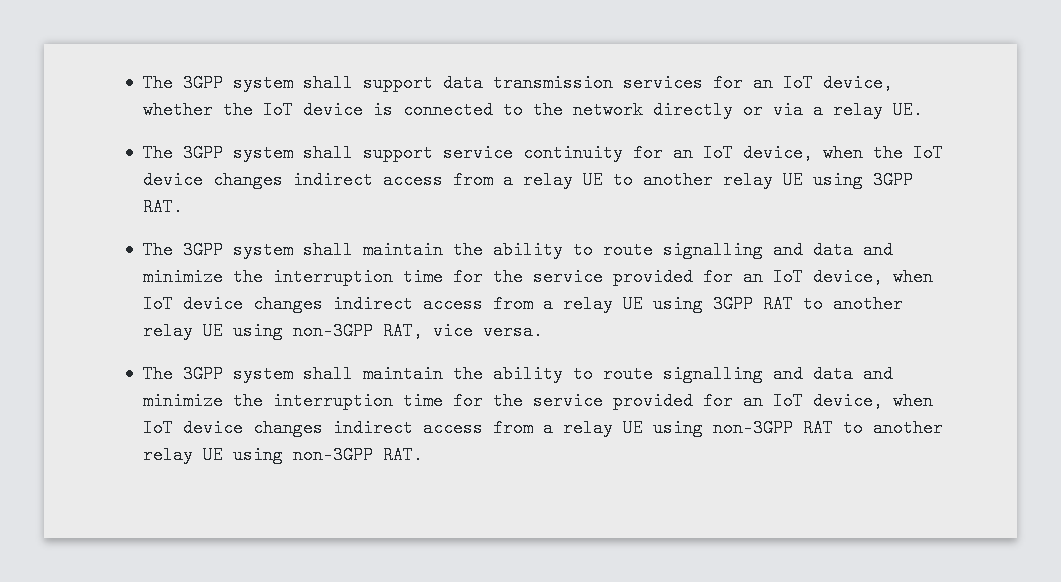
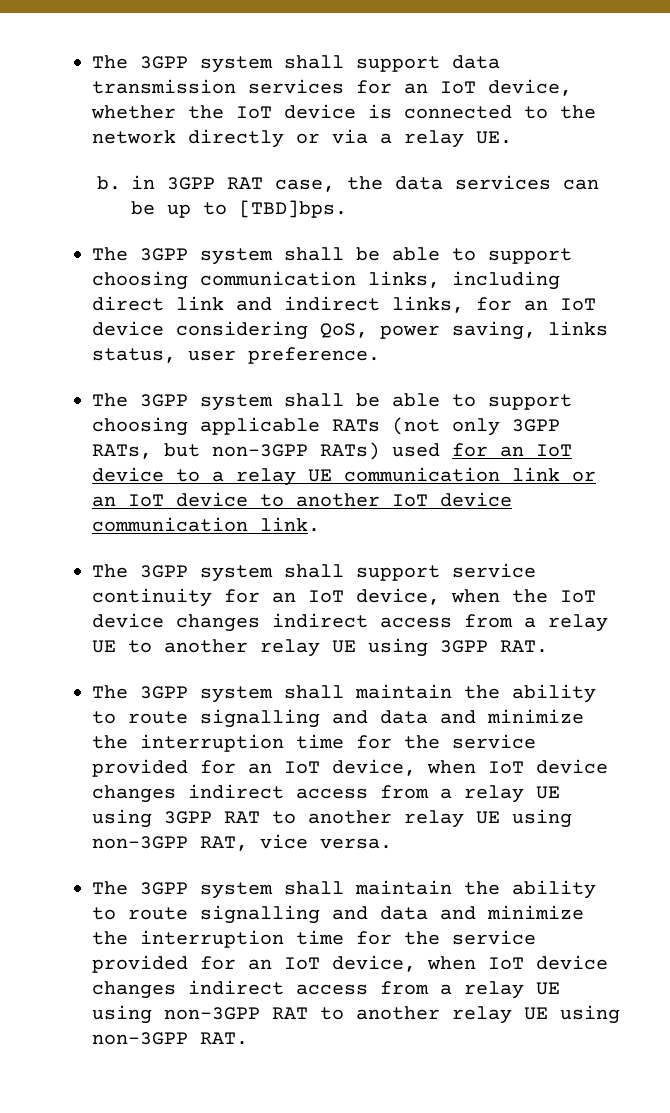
(924, 110) none -> [96,175,599,192] [130,200,347,218] [92,247,573,265] [92,271,561,290] [92,296,597,313] [92,321,609,340] [92,347,381,364] [92,393,573,411] [92,417,561,436] [92,442,573,460] [92,467,597,486] [92,492,513,507] [92,517,321,532] // b. in 3GPP RAT case, the data services can be up to [TBD]bps. // The 3GPP system shall be able to support choosing communication links, including direct link and indirect links, for an IoT device considering QoS, power saving, links status, user preference. // The 3GPP system shall be able to support choosing applicable RATs (not only 3GPP RATs, but non-3GPP RATs) used for an IoT device to a relay UE communication link or an IoT device to another IoT device communication link.

